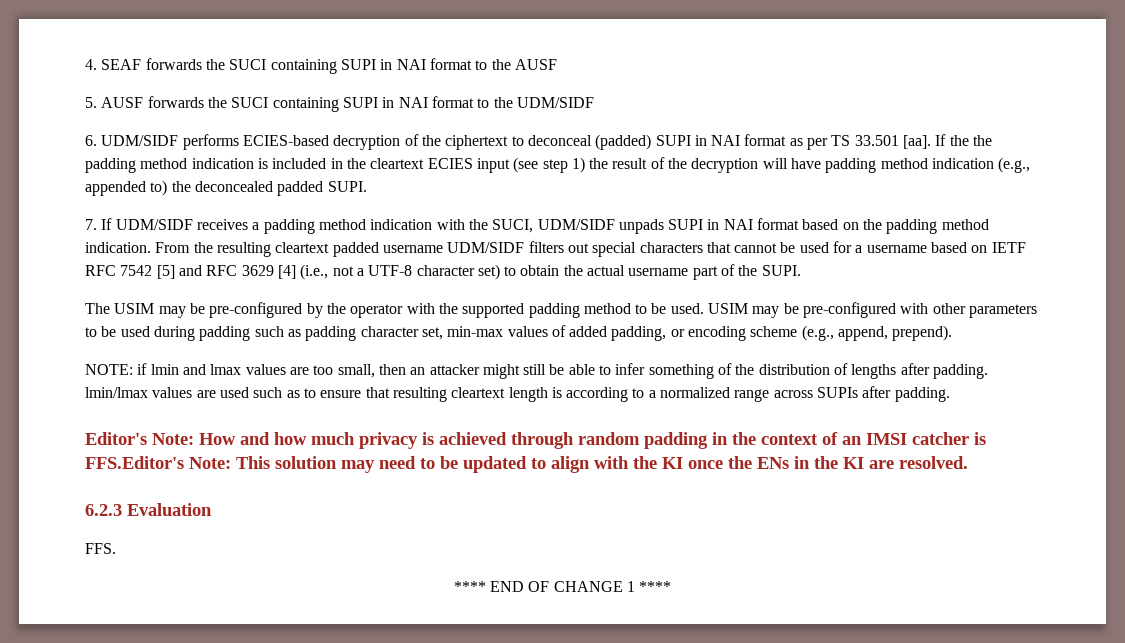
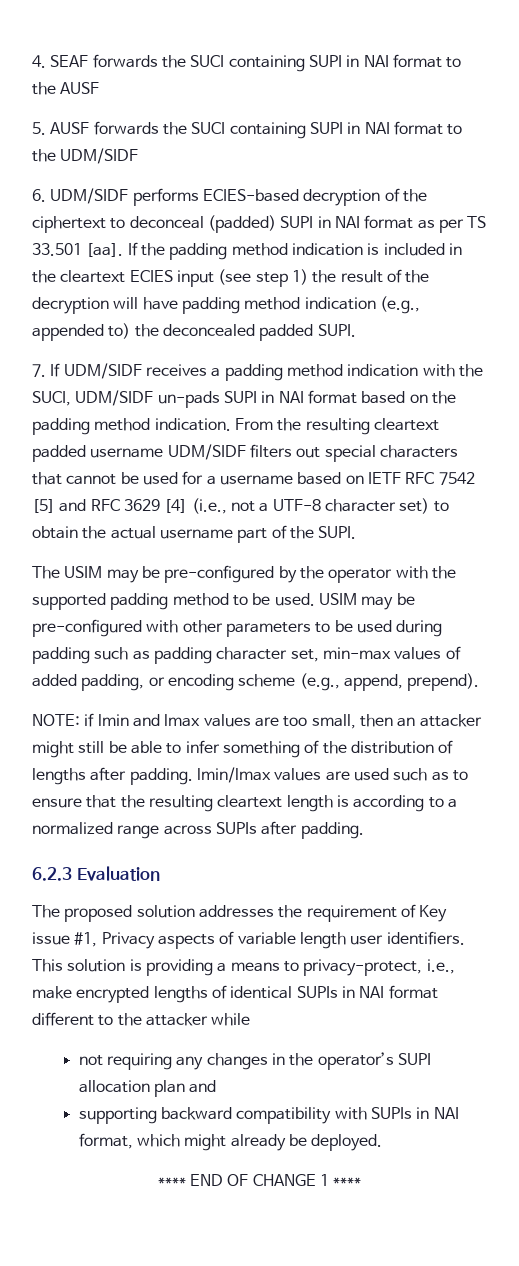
[973,135,993,146] the -> (165, 249) none
[618,219,664,234] unpads -> [157,391,220,408] un-pads
(390, 392) none -> [120,795,145,808] the
[85,432,986,449] [85,456,968,473] [85,503,212,516] [85,543,116,554] Editor's Note: How and how much privacy is achieved through random padding in the context of an IMSI catcher is FFS.Editor's Note: This solution may need to be updated to align with the KI once the ENs in the KI are resolved. // 6.2.3 Evaluation // FFS. -> [32,866,160,881] [32,904,448,922] [32,931,465,949] [32,959,455,976] [32,985,438,1003] [32,1012,251,1026] [78,1052,431,1070] [78,1080,217,1097] [78,1107,459,1124] [78,1133,383,1151] 6.2.3 Evaluation // The proposed solution addresses the requirement of Key issue #1, Privacy aspects of variable length user identifiers. This solution is providing a means to privacy-protect, i.e., make encrypted lengths of identical SUPIs in NAI format different to the attacker while // not requiring any changes in the operator’s SUPI allocation plan and // supporting backward compatibility with SUPIs in NAI format, which might already be deployed.

